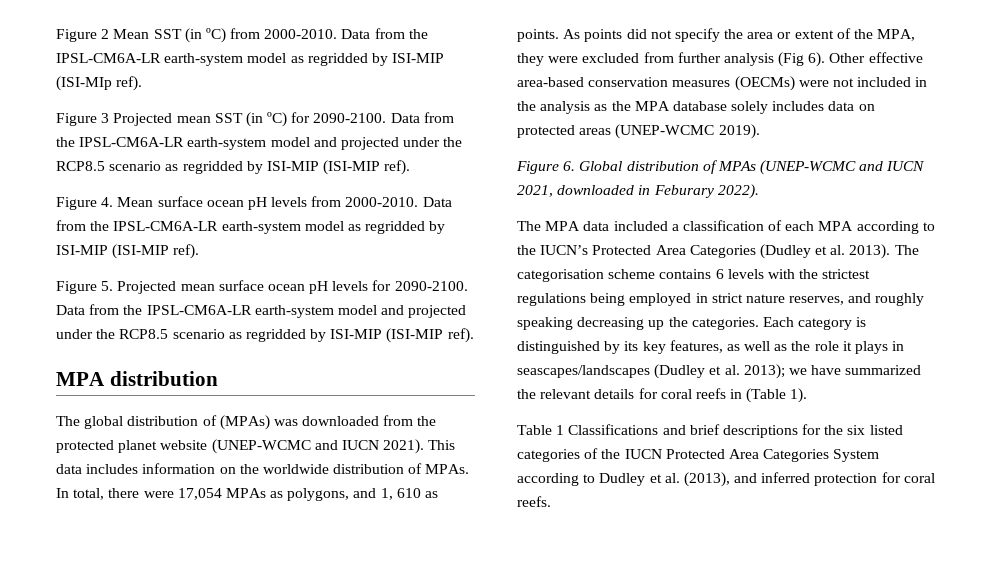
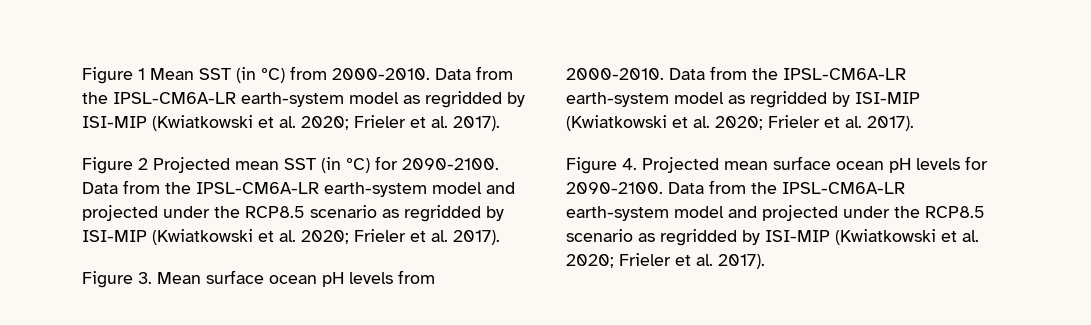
[56,29,110,42] Figure 2 -> [82,67,145,84] Figure 1
[56,76,143,91] [56,113,110,126] (ISI-MIp ref). // Figure 3 -> [152,115,500,131] [82,157,148,174] (Kwiatkowski et al. 2020; Frieler et al. 2017). // Figure 2
[323,160,411,175] [56,197,114,210] (ISI-MIP ref). // Figure 4. -> [152,229,500,245] [82,271,152,288] (Kwiatkowski et al. 2020; Frieler et al. 2017). // Figure 3.
[112,244,200,259] [56,281,114,294] (ISI-MIP ref). // Figure 5. -> [566,115,914,131] [566,157,637,174] (Kwiatkowski et al. 2020; Frieler et al. 2017). // Figure 4.
[386,328,474,343] [56,371,218,386] [56,415,437,430] [56,439,456,454] [56,463,470,474] [56,488,439,501] [517,28,916,42] [517,52,923,67] [517,76,928,91] [517,101,875,114] [517,124,760,139] [516,160,926,175] [517,184,759,199] [517,220,935,234] [517,244,919,259] [517,269,871,282] [517,293,925,306] [517,317,867,330] [517,340,905,354] [517,364,922,379] [517,388,808,403] [517,424,903,438] [517,448,880,462] [517,472,935,487] [517,496,551,507] (ISI-MIP ref). // MPA distribution // The global distribution of (MPAs) was downloaded from the protected planet website (UNEP-WCMC and IUCN 2021). This data includes information on the worldwide distribution of MPAs. In total, there were 17,054 MPAs as polygons, and 1, 610 as points. As points did not specify the area or extent of the MPA, they were excluded from further analysis (Fig 6). Other effective area-based conservation measures (OECMs) were not included in the analysis as the MPA database solely includes data on protected areas (UNEP-WCMC 2019). // Figure 6. Global distribution of MPAs (UNEP-WCMC and IUCN 2021, downloaded in Feburary 2022). // The MPA data included a classification of each MPA according to the IUCN’s Protected Area Categories (Dudley et al. 2013). The categorisation scheme contains 6 levels with the strictest regulations being employed in strict nature reserves, and roughly speaking decreasing up the categories. Each category is distinguished by its key features, as well as the role it plays in seascapes/landscapes (Dudley et al. 2013); we have summarized the relevant details for coral reefs in (Table 1). // Table 1 Classifications and brief descriptions for the six listed categories of the IUCN Protected Area Categories System according to Dudley et al. (2013), and inferred protection for coral reefs. -> [835,229,979,245] [566,253,765,269] (Kwiatkowski et al. 2020; Frieler et al. 2017).

